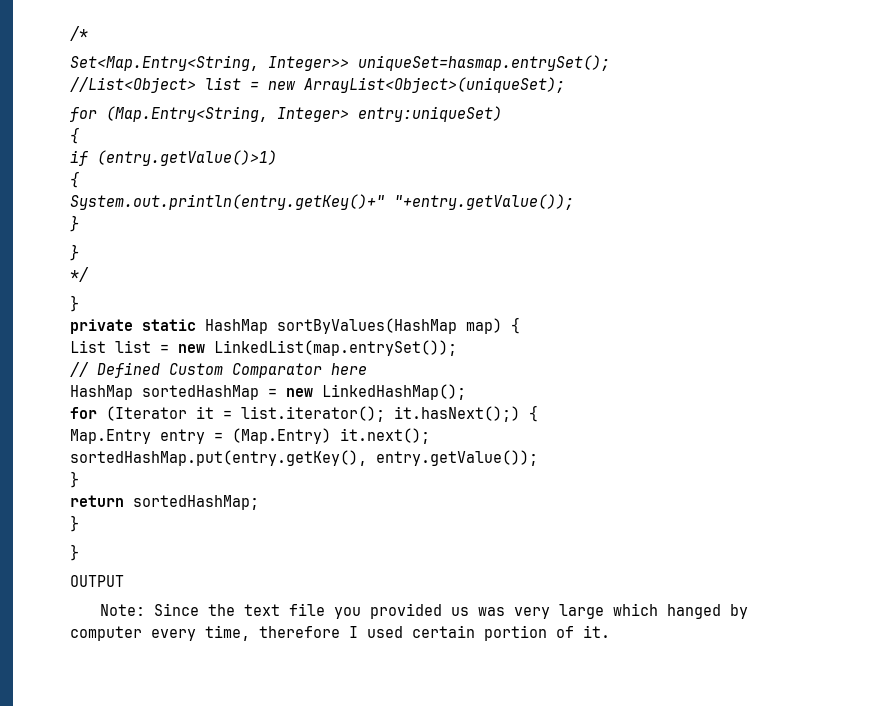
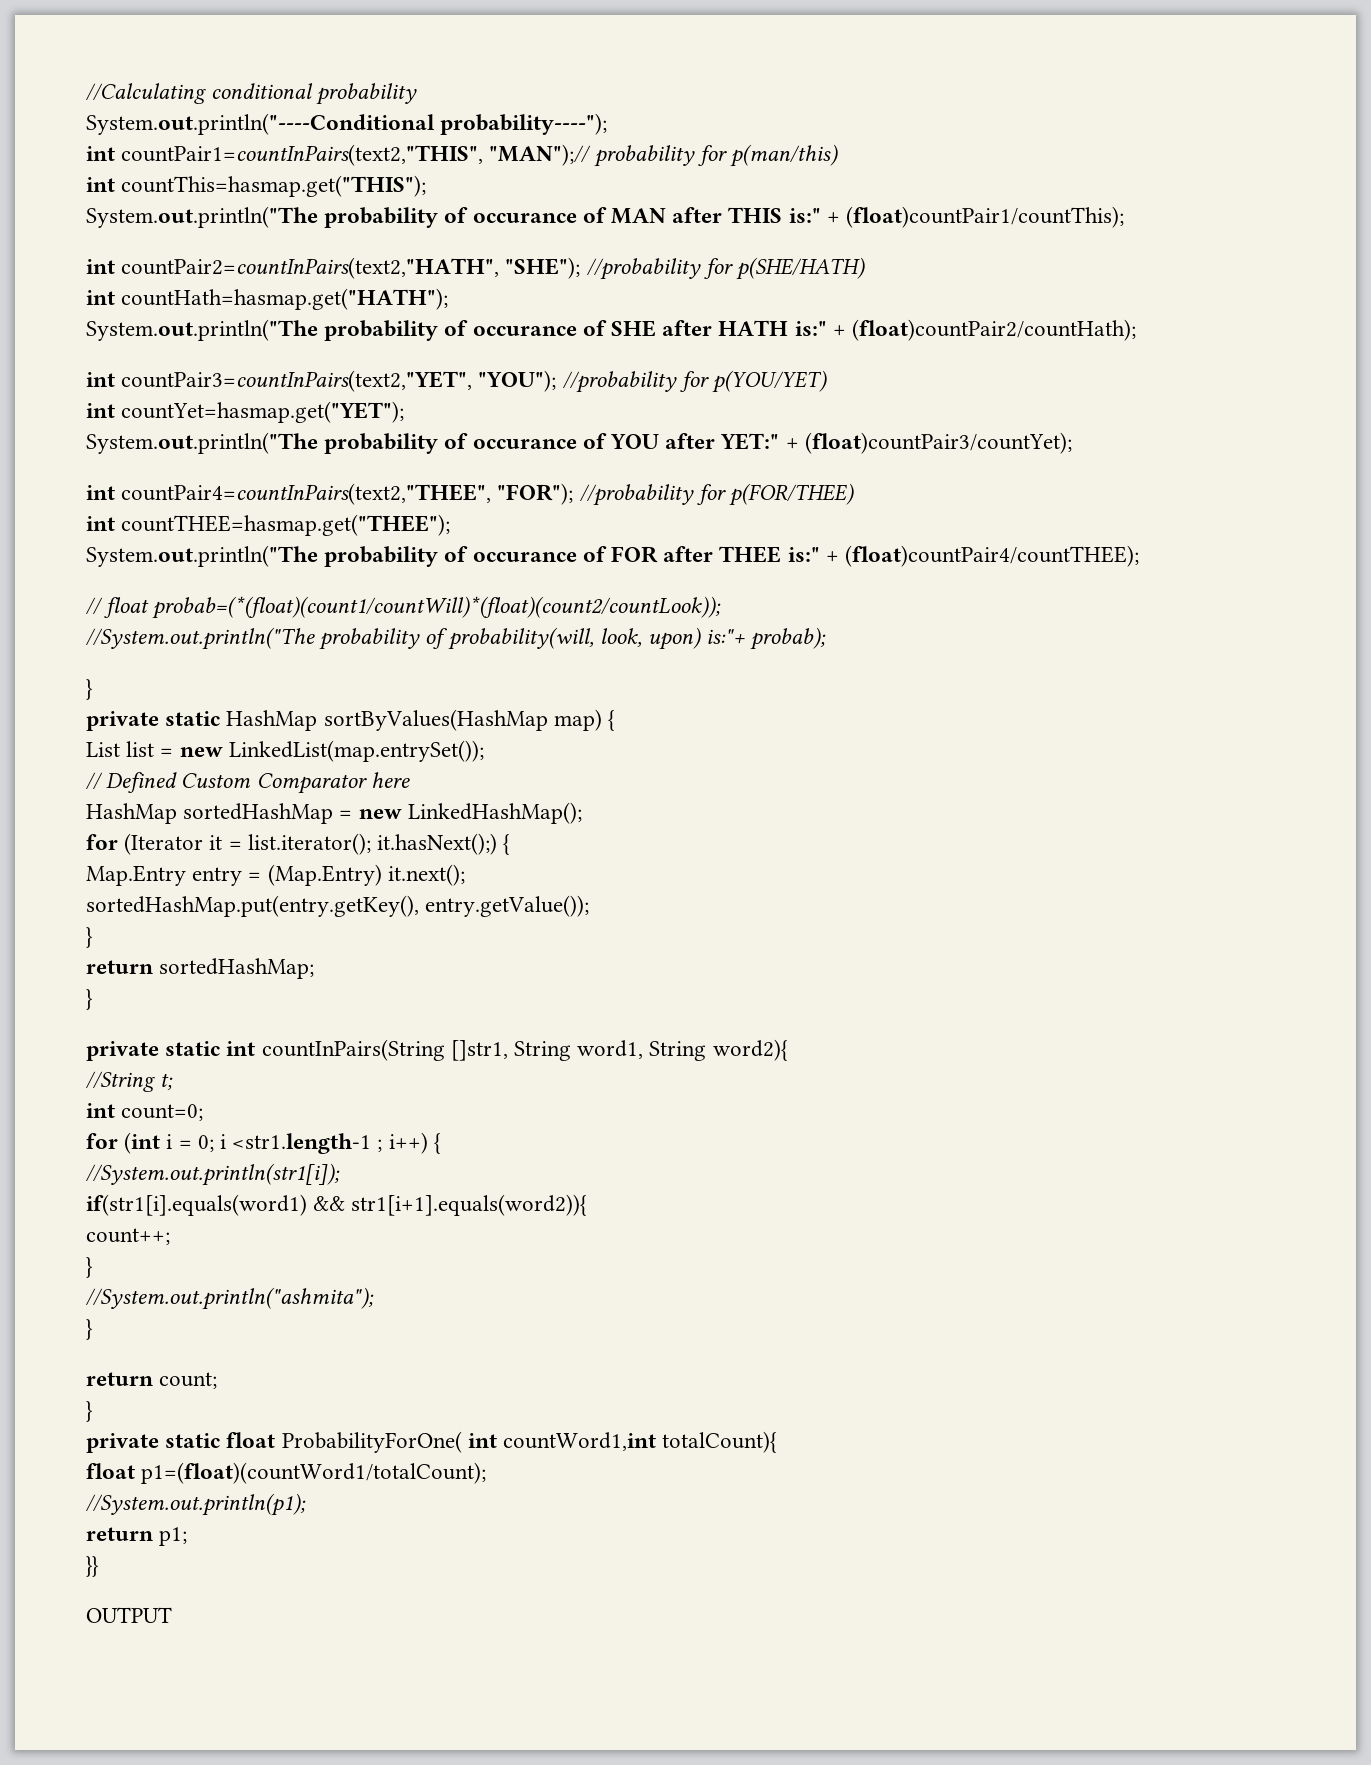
[70,26,88,41] [70,55,610,71] [70,77,565,93] [70,106,502,122] [70,127,79,144] [70,150,277,166] [70,171,79,188] [70,194,574,210] [70,215,79,232] [70,244,79,261] [70,267,89,282] /* // Set<Map.Entry<String, Integer>> uniqueSet=hasmap.entrySet(); // //List<Object> list = new ArrayList<Object>(uniqueSet); // for (Map.Entry<String, Integer> entry:uniqueSet) // { // if (entry.getValue()>1) // { // System.out.println(entry.getKey()+" "+entry.getValue()); // } // } // */ -> [86,83,418,105] [86,113,608,135] [86,144,839,167] [86,175,427,197] [86,206,1125,228] [86,257,866,280] [86,288,449,310] [86,319,1137,341] [86,370,828,393] [86,401,405,423] [86,432,1072,454] [86,483,855,506] [86,514,451,536] [86,545,1140,567] [86,596,722,619] [86,627,827,650] //Calculating conditional probability // System.out.println("----Conditional probability----"); // int countPair1=countInPairs(text2,"THIS", "MAN");// probability for p(man/this) // int countThis=hasmap.get("THIS"); // System.out.println("The probability of occurance of MAN after THIS is:" + (float)countPair1/countThis); // int countPair2=countInPairs(text2,"HATH", "SHE"); //probability for p(SHE/HATH) // int countHath=hasmap.get("HATH"); // System.out.println("The probability of occurance of SHE after HATH is:" + (float)countPair2/countHath); // int countPair3=countInPairs(text2,"YET", "YOU"); //probability for p(YOU/YET) // int countYet=hasmap.get("YET"); // System.out.println("The probability of occurance of YOU after YET:" + (float)countPair3/countYet); // int countPair4=countInPairs(text2,"THEE", "FOR"); //probability for p(FOR/THEE) // int countTHEE=hasmap.get("THEE"); // System.out.println("The probability of occurance of FOR after THEE is:" + (float)countPair4/countTHEE); // // float probab=(*(float)(count1/countWill)*(float)(count2/countLook)); // //System.out.println("The probability of probability(will, look, upon) is:"+ probab);
[70,544,79,561] [70,575,124,587] [100,603,749,619] [70,625,610,641] } // OUTPUT // Note: Since the text file you provided us was very large which hanged by computer every time, therefore I used certain portion of it. -> [86,1039,788,1061] [86,1071,174,1092] [86,1103,204,1121] [86,1132,441,1154] [86,1163,340,1186] [86,1194,588,1216] [86,1228,170,1245] [86,1257,93,1278] [86,1287,374,1310] [86,1319,93,1340] [86,1372,218,1389] [86,1401,93,1422] [86,1431,778,1453] [86,1462,487,1484] [86,1493,306,1516] [86,1527,188,1546] [86,1556,99,1577] [86,1607,172,1623] private static int countInPairs(String []str1, String word1, String word2){ // //String t; // int count=0; // for (int i = 0; i <str1.length-1 ; i++) { // //System.out.println(str1[i]); // if(str1[i].equals(word1) && str1[i+1].equals(word2)){ // count++; // } // //System.out.println("ashmita"); // } // return count; // } // private static float ProbabilityForOne( int countWord1,int totalCount){ // float p1=(float)(countWord1/totalCount); // //System.out.println(p1); // return p1; // }} // OUTPUT

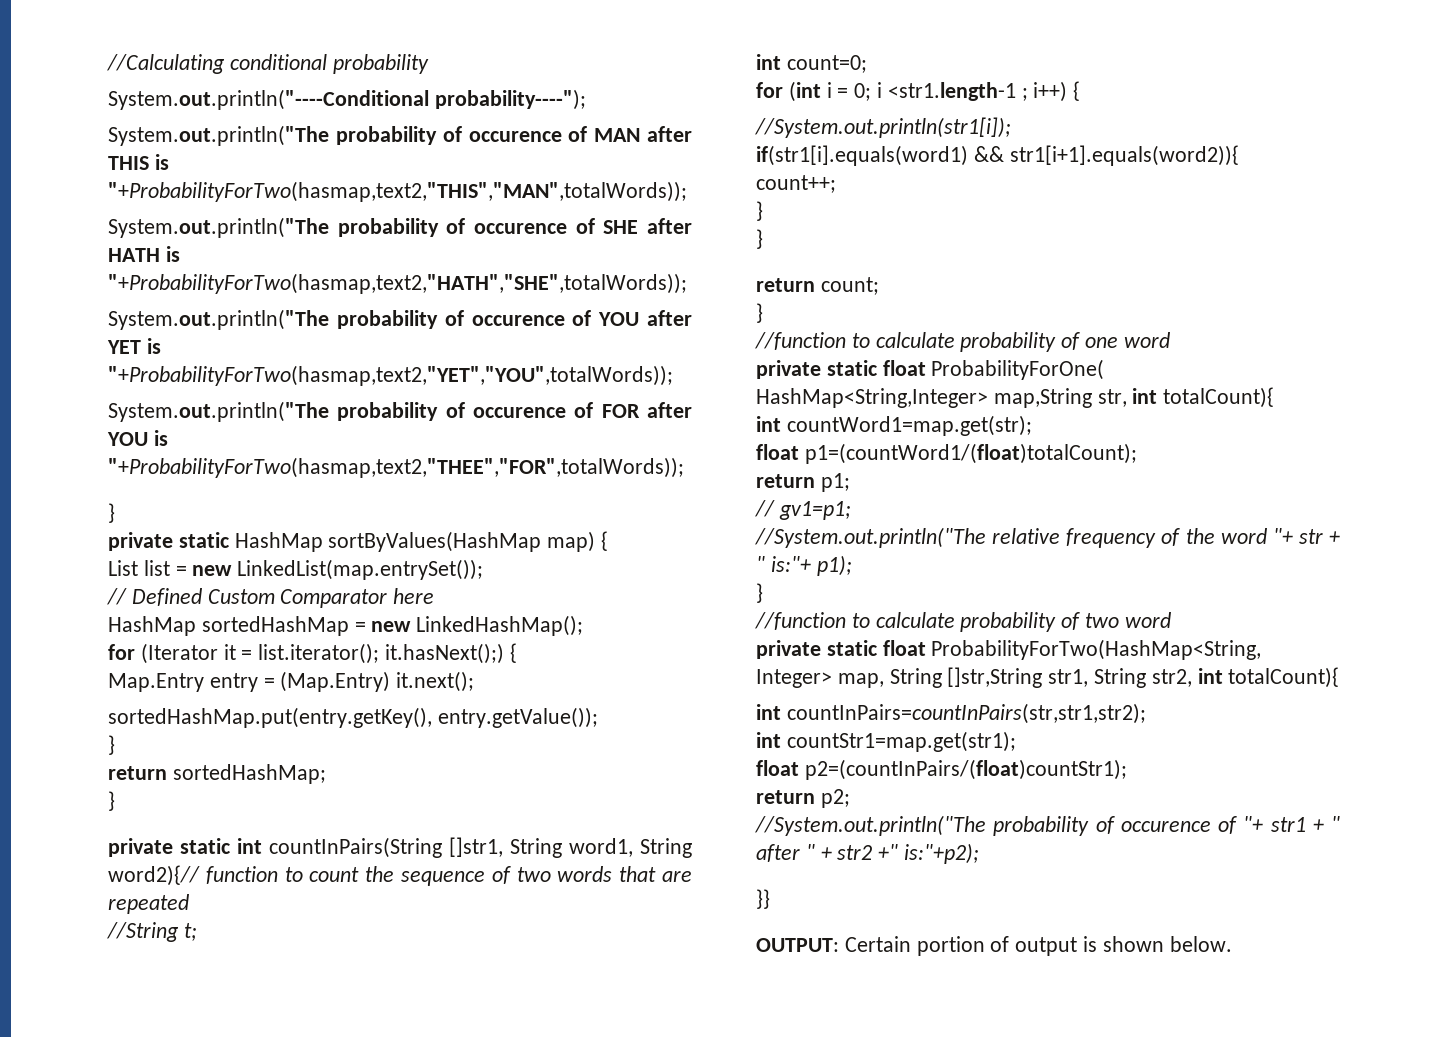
[86,144,839,167] [86,175,427,197] [86,206,1125,228] [86,257,866,280] [86,288,449,310] [86,319,1137,341] [86,370,828,393] [86,401,405,423] [86,432,1072,454] [86,483,855,506] [86,514,451,536] [86,545,1140,567] [86,596,722,619] [86,627,827,650] int countPair1=countInPairs(text2,"THIS", "MAN");// probability for p(man/this) // int countThis=hasmap.get("THIS"); // System.out.println("The probability of occurance of MAN after THIS is:" + (float)countPair1/countThis); // int countPair2=countInPairs(text2,"HATH", "SHE"); //probability for p(SHE/HATH) // int countHath=hasmap.get("HATH"); // System.out.println("The probability of occurance of SHE after HATH is:" + (float)countPair2/countHath); // int countPair3=countInPairs(text2,"YET", "YOU"); //probability for p(YOU/YET) // int countYet=hasmap.get("YET"); // System.out.println("The probability of occurance of YOU after YET:" + (float)countPair3/countYet); // int countPair4=countInPairs(text2,"THEE", "FOR"); //probability for p(FOR/THEE) // int countTHEE=hasmap.get("THEE"); // System.out.println("The probability of occurance of FOR after THEE is:" + (float)countPair4/countTHEE); // // float probab=(*(float)(count1/countWill)*(float)(count2/countLook)); // //System.out.println("The probability of probability(will, look, upon) is:"+ probab); -> [108,125,692,146] [108,154,169,170] [108,181,687,202] [108,217,692,238] [108,246,180,262] [108,273,687,294] [108,309,692,330] [107,338,161,354] [108,365,673,386] [108,401,692,422] [107,430,168,446] [108,457,684,478] System.out.println("The probability of occurence of MAN after THIS is "+ProbabilityForTwo(hasmap,text2,"THIS","MAN",totalWords)); // System.out.println("The probability of occurence of SHE after HATH is "+ProbabilityForTwo(hasmap,text2,"HATH","SHE",totalWords)); // System.out.println("The probability of occurence of YOU after YET is "+ProbabilityForTwo(hasmap,text2,"YET","YOU",totalWords)); // System.out.println("The probability of occurence of FOR after YOU is "+ProbabilityForTwo(hasmap,text2,"THEE","FOR",totalWords));
[712,1039,788,1061] word2){ -> [108,865,692,886] [108,894,189,914] word2){// function to count the sequence of two words that are repeated
[86,1287,374,1310] // //System.out.println("ashmita"); -> (763, 211) none
(93, 1411) none -> [755,332,1170,352] // //function to calculate probability of one word
[467,1431,778,1453] [86,1462,487,1484] [86,1493,306,1516] int countWord1,int totalCount){ // float p1=(float)(countWord1/totalCount); // //System.out.println(p1); -> [756,387,1275,408] [756,415,1032,436] [756,443,1137,464] HashMap<String,Integer> map,String str, int totalCount){ // int countWord1=map.get(str); // float p1=(countWord1/(float)totalCount);
[86,1556,99,1577] [86,1607,172,1623] }} // OUTPUT -> [755,500,851,520] [755,527,1340,548] [756,555,852,576] [756,583,763,603] [755,612,1171,632] [756,639,1262,660] [756,667,1340,688] [756,703,1146,724] [756,731,1016,752] [756,759,1127,780] [756,789,850,808] [755,815,1340,836] [756,843,980,864] [756,889,770,909] [756,936,1232,956] // gv1=p1; // //System.out.println("The relative frequency of the word "+ str + " is:"+ p1); // } // //function to calculate probability of two word // private static float ProbabilityForTwo(HashMap<String, Integer> map, String []str,String str1, String str2, int totalCount){ // int countInPairs=countInPairs(str,str1,str2); // int countStr1=map.get(str1); // float p2=(countInPairs/(float)countStr1); // return p2; // //System.out.println("The probability of occurence of "+ str1 + " after " + str2 +" is:"+p2); // }} // OUTPUT: Certain portion of output is shown below.

